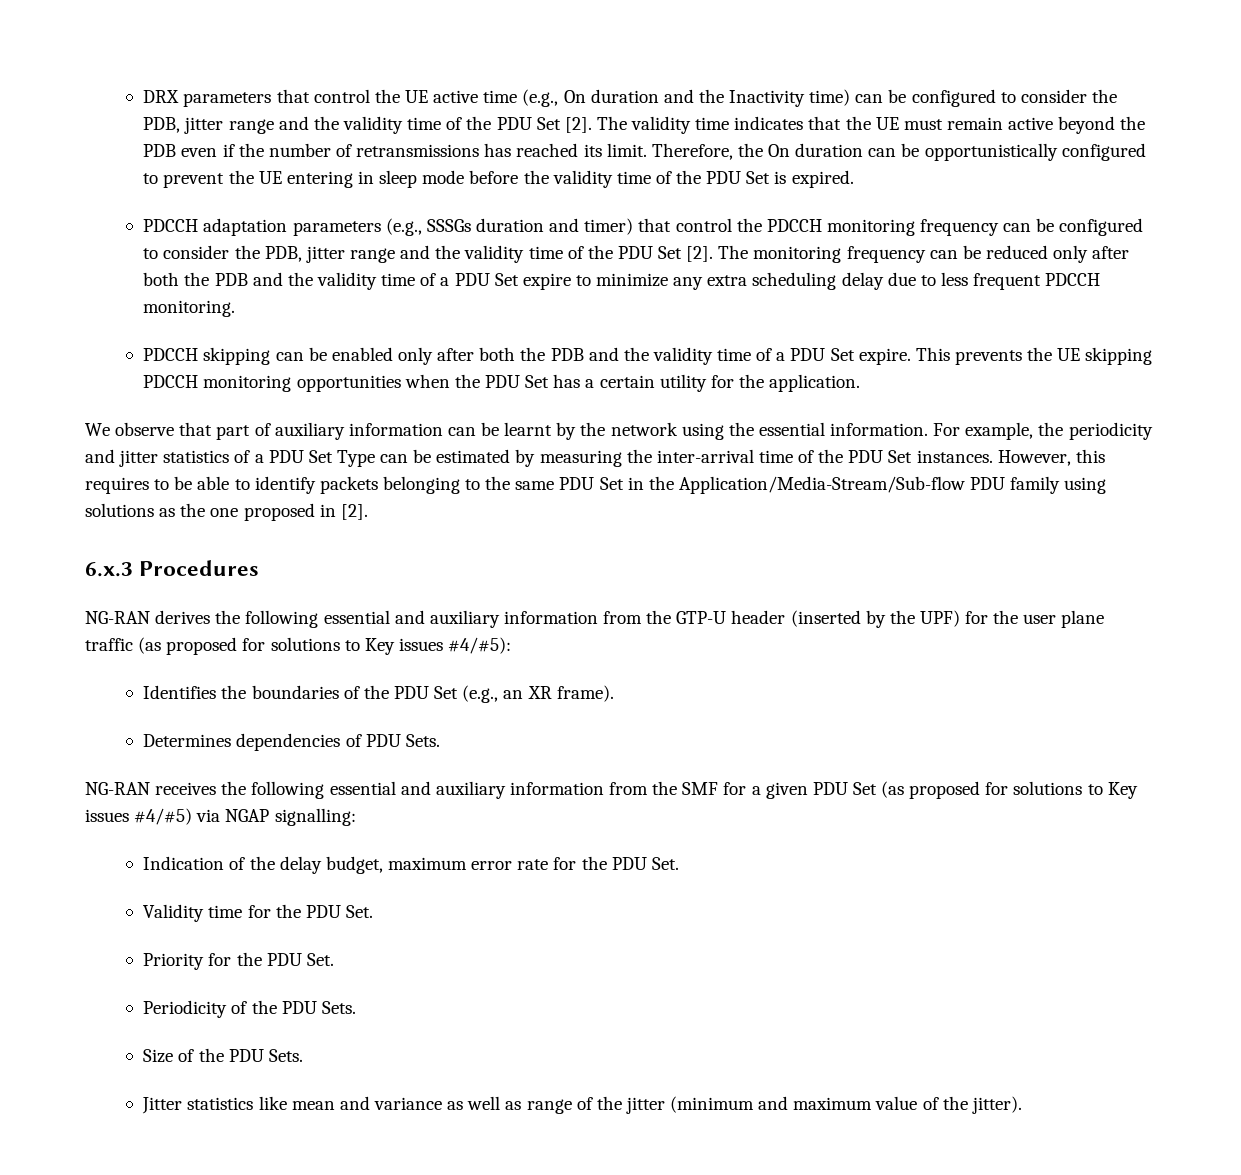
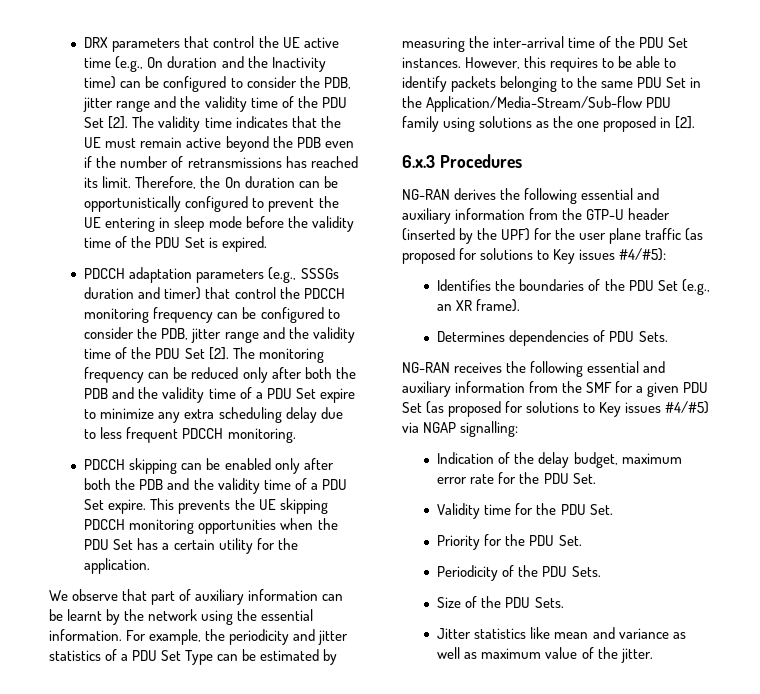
[526,1096,789,1114] range of the jitter (minimum and -> (478, 655) none
[971,1096,1022,1114] jitter). -> [620,648,653,663] jitter.

